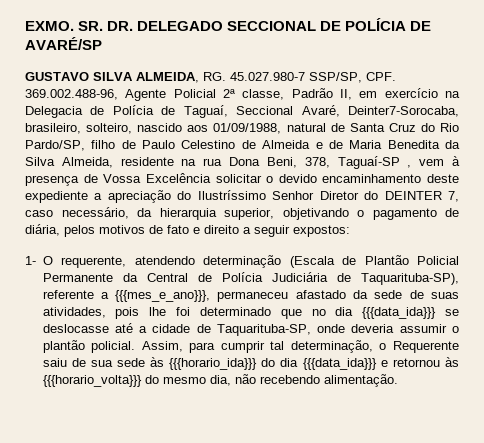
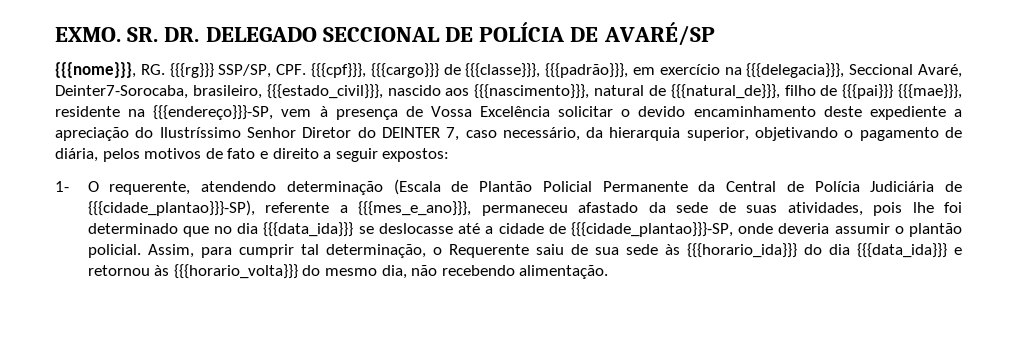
[25,72,396,83] [25,88,460,101] [25,105,228,118] GUSTAVO SILVA ALMEIDA, RG. 45.027.980-7 SSP/SP, CPF. 369.002.488-96, Agente Policial 2ª classe, Padrão II, em exercício na Delegacia de Polícia de Taguaí, -> [55,62,845,78] {{{nome}}}, RG. {{{rg}}} SSP/SP, CPF. {{{cpf}}}, {{{cargo}}} de {{{classe}}}, {{{padrão}}}, em exercício na {{{delegacia}}},
[86,123,133,134] solteiro, -> [266,84,383,99] {{{estado_civil}}},
[213,123,282,134] 01/09/1988, -> [474,84,590,99] {{{nascimento}}},
[349,123,460,132] [25,140,461,151] [25,156,412,169] Santa Cruz do Rio Pardo/SP, filho de Paulo Celestino de Almeida e de Maria Benedita da Silva Almeida, residente na rua Dona Beni, 378, Taguaí-SP , -> [670,84,963,99] [55,105,274,120] {{{natural_de}}}, filho de {{{pai}}} {{{mae}}}, residente na {{{endereço}}}-SP,
[361,273,459,285] Taquarituba-SP), -> [87,200,255,216] {{{cidade_plantao}}}-SP),
[216,324,311,336] Taquarituba-SP, -> [570,222,733,237] {{{cidade_plantao}}}-SP,

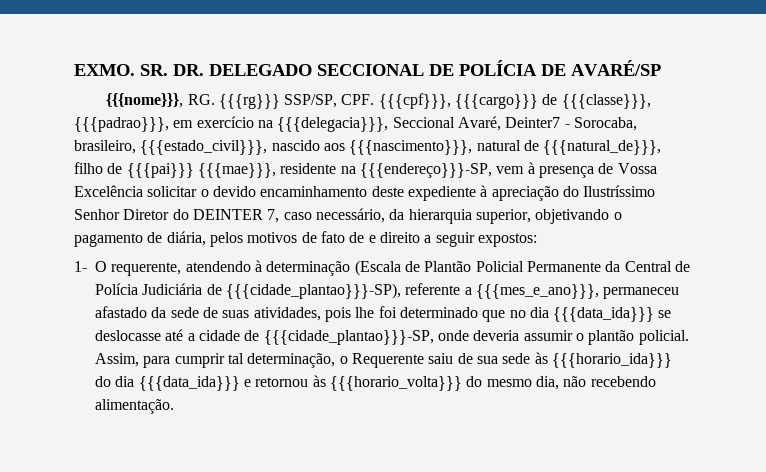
[545,63,629,78] {{{padrão}}}, -> [74,117,169,132] {{{padrao}}},
[55,85,188,99] Deinter7-Sorocaba, -> [505,117,637,131] Deinter7 - Sorocaba,
[953,109,962,117] a -> [480,185,488,197] à
(256, 153) none -> [349,232,365,243] de
(277, 186) none -> [254,260,262,272] à

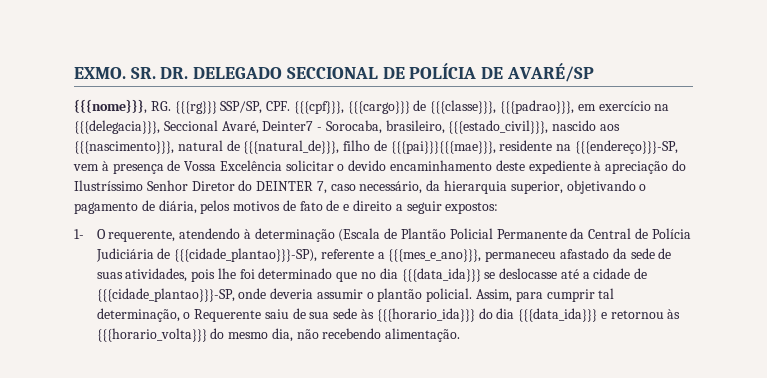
[126,163,276,178] {{{pai}}} {{{mae}}}, -> [390,141,496,154] {{{pai}}}{{{mae}}},

